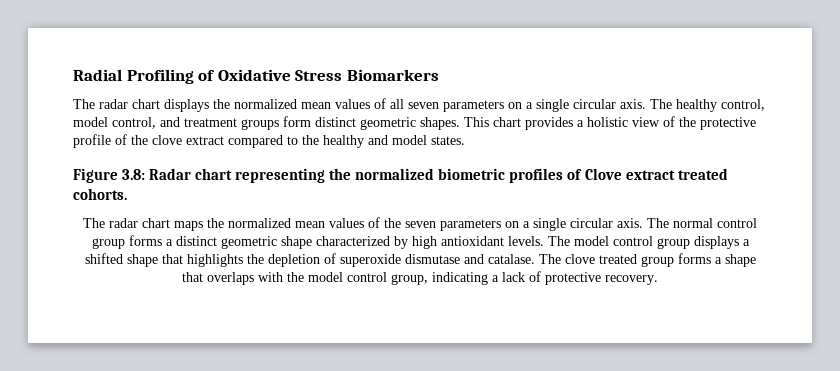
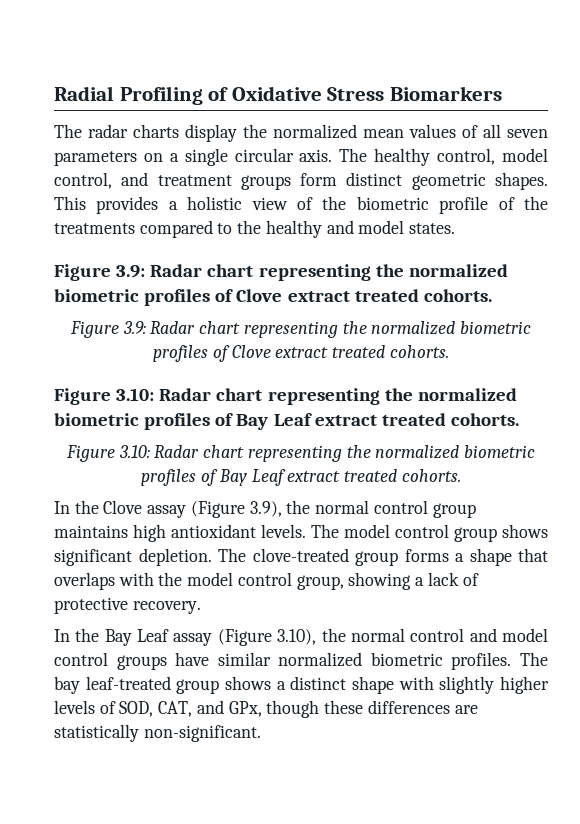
[132,99,209,112] chart displays -> [133,124,237,142] charts display
[493,117,521,127] chart -> (86, 203) none
[700,117,756,130] protective -> [356,196,429,210] biometric
[152,135,224,145] clove extract -> [54,223,135,234] treatments
[122,169,146,180] 3.8: -> [116,265,146,278] 3.9:
[83,217,757,231] [91,235,408,249] The radar chart maps the normalized mean values of the seven parameters on a single circular axis. The normal control group forms a distinct geometric shape characterized by -> [69,321,532,338] [153,345,449,362] [54,388,517,405] [54,413,519,430] [65,445,536,462] [141,469,461,486] [54,500,476,518] [54,525,128,538] Figure 3.9: Radar chart representing the normalized biometric profiles of Clove extract treated cohorts. // Figure 3.10: Radar chart representing the normalized biometric profiles of Bay Leaf extract treated cohorts. // Figure 3.10: Radar chart representing the normalized biometric profiles of Bay Leaf extract treated cohorts. // In the Clove assay (Figure 3.9), the normal control group maintains
[693,236,750,249] [84,253,637,267] displays a shifted shape that highlights the depletion of superoxide dismutase and catalase. The clove treated -> [502,524,548,538] [54,548,349,566] shows significant depletion. The clove-treated
[432,272,488,285] indicating -> [348,572,412,590] showing
(658, 280) none -> [54,628,548,646] [54,652,548,670] [54,676,549,694] [54,700,478,718] [54,724,261,742] // In the Bay Leaf assay (Figure 3.10), the normal control and model control groups have similar normalized biometric profiles. The bay leaf-treated group shows a distinct shape with slightly higher levels of SOD, CAT, and GPx, though these differences are statistically non-significant.

